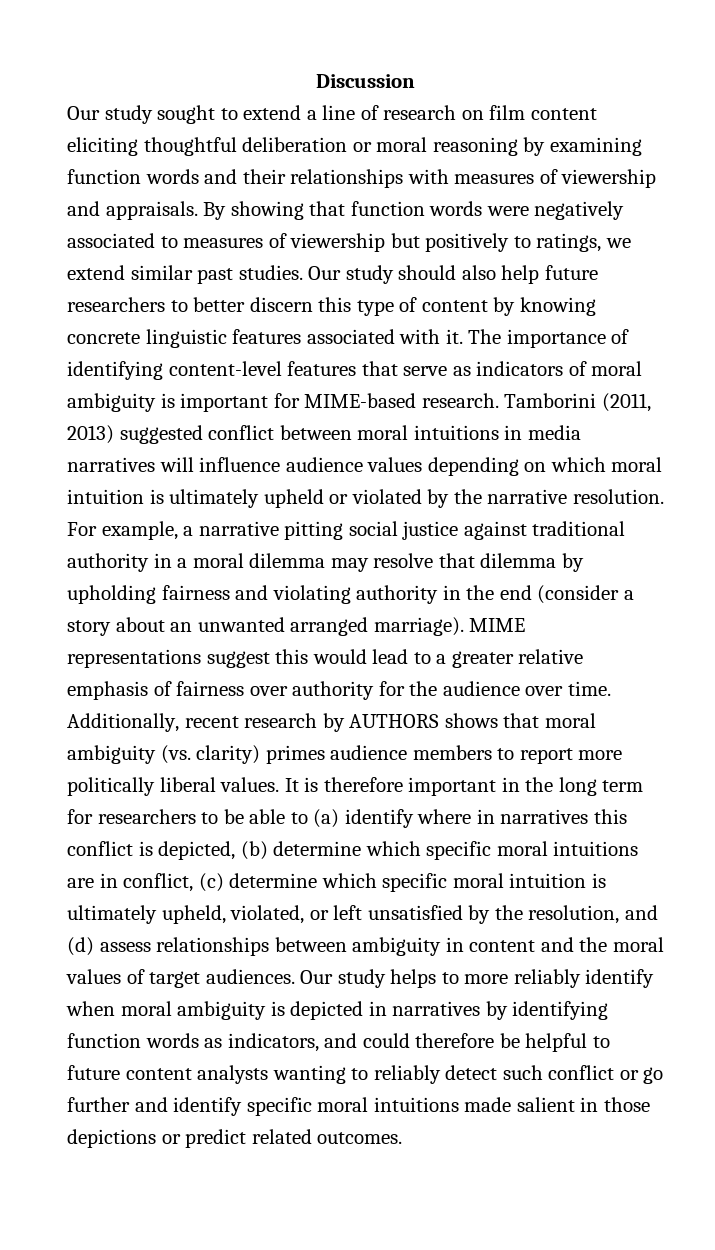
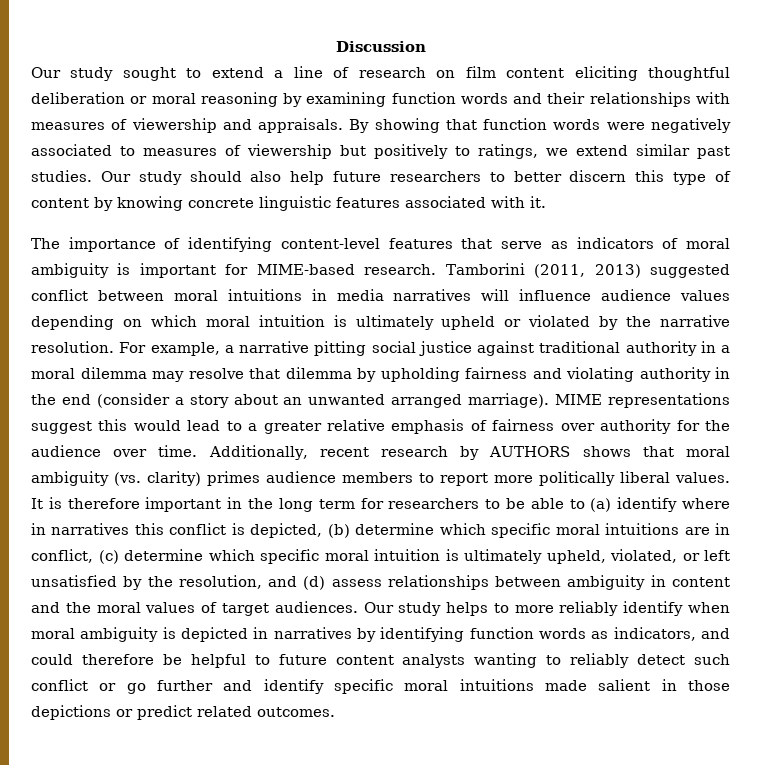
(463, 336) none -> (546, 202) //

